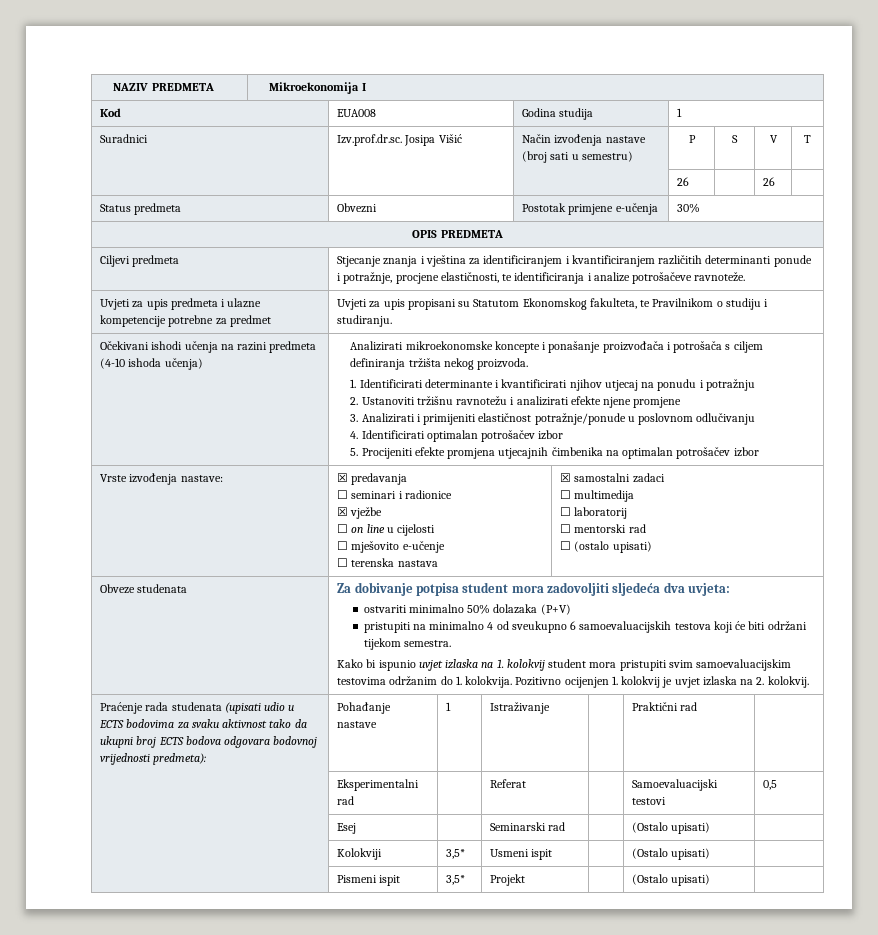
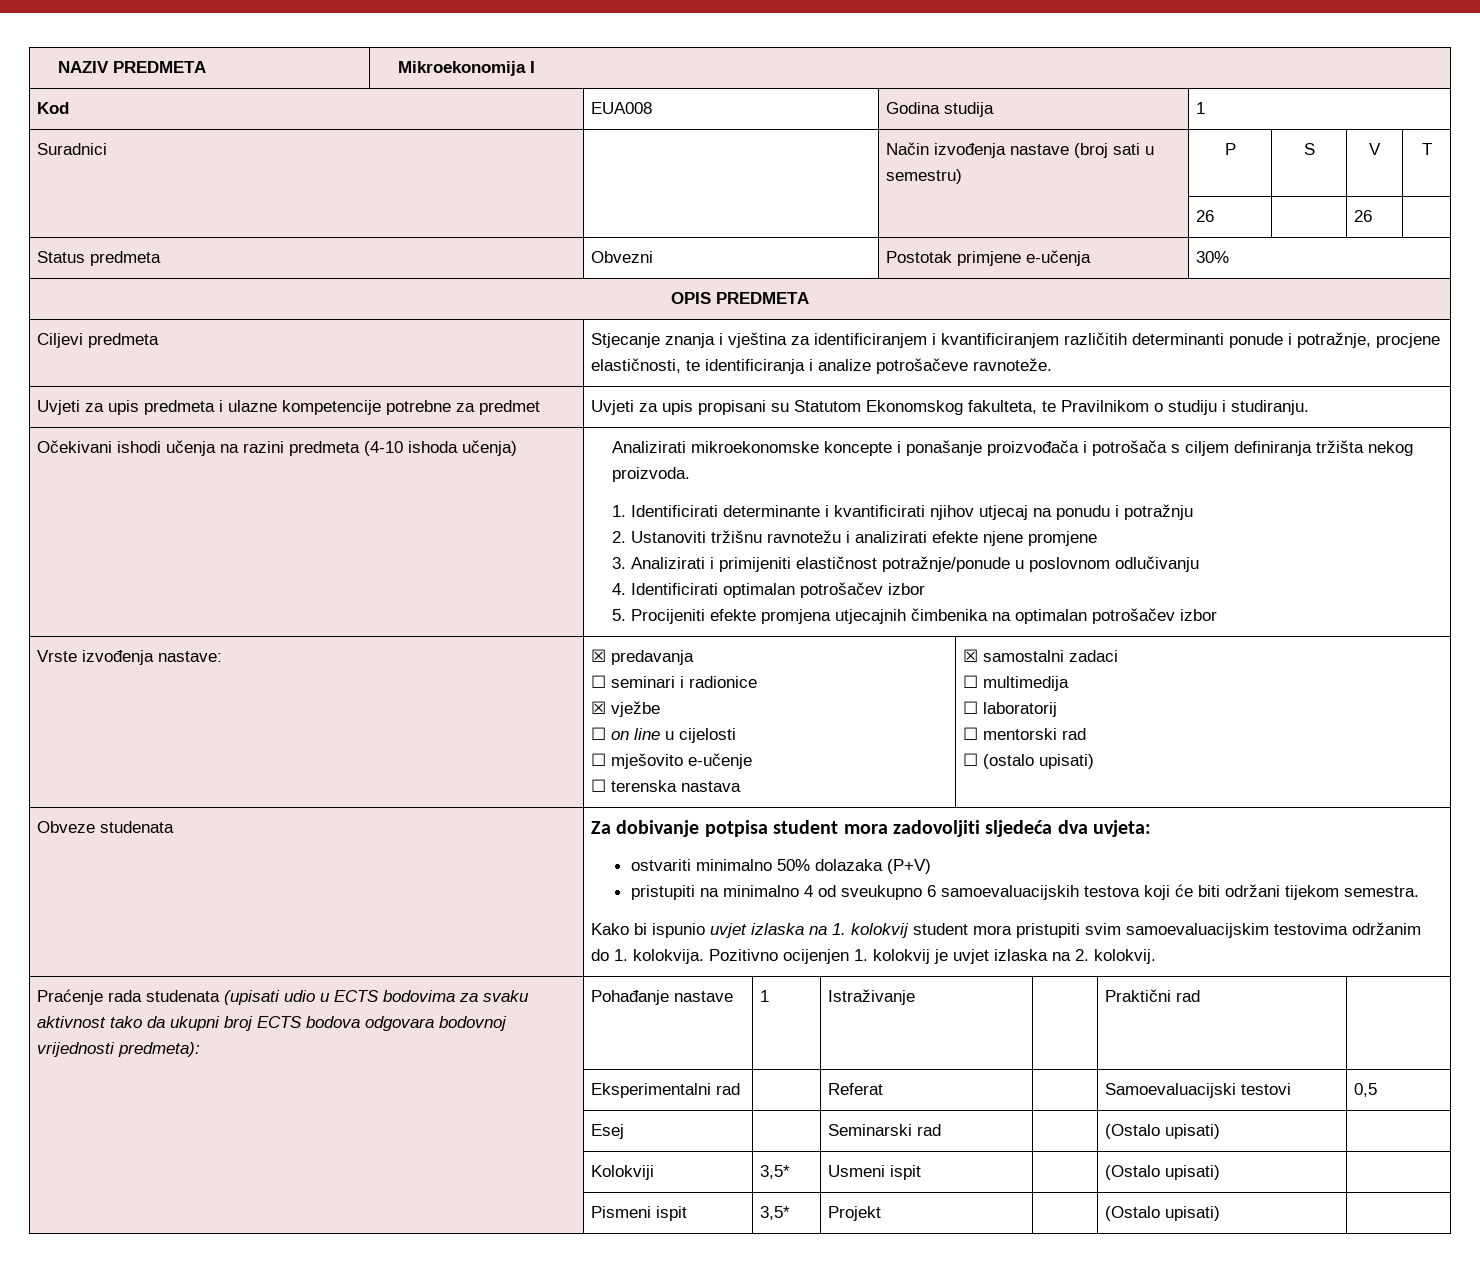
[337,134,462,146] Izv.prof.dr.sc. Josipa Višić -> (107, 149) none

